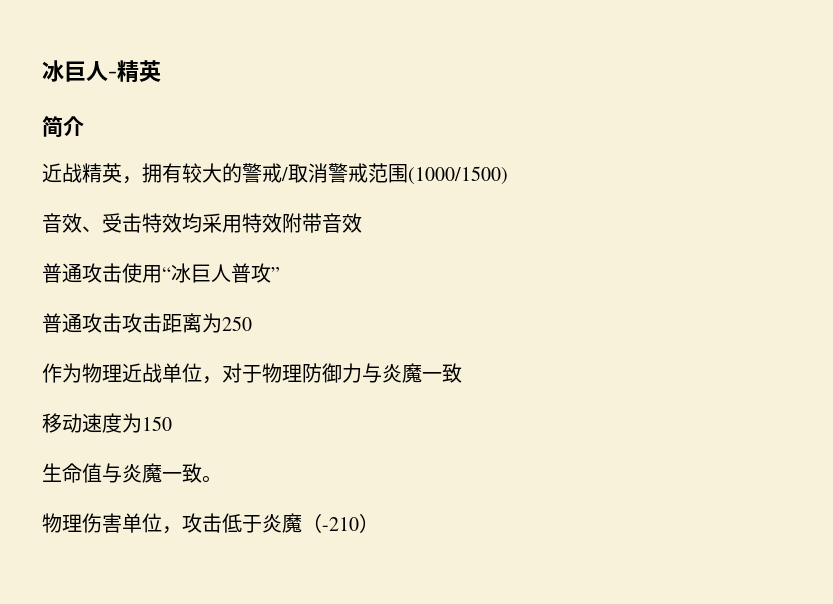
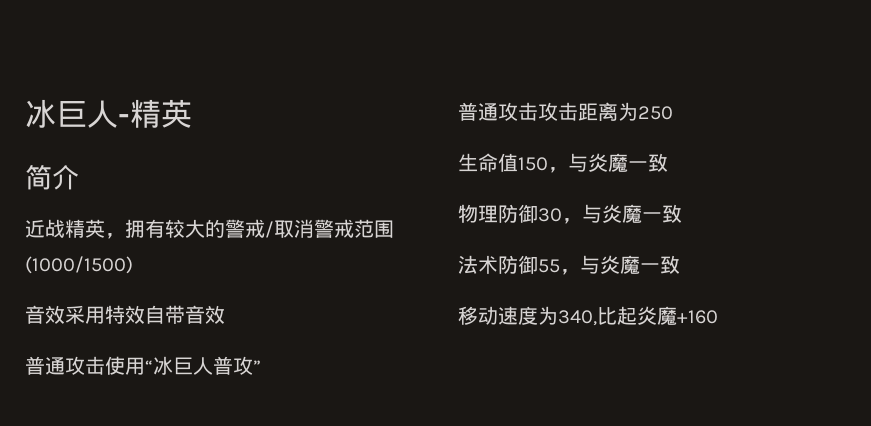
[82,213,202,233] 、受击特效均 -> (65, 314) none
[282,213,302,233] 附 -> [145,305,165,324] 自
[42,363,362,384] 作为物理近战单位，对于物理防御力 -> [458,153,668,173] [458,204,682,224] [458,255,580,275] 生命值150，与炎魔一致 // 物理防御30，与炎魔一致 // 法术防御55，
[142,416,172,431] [42,463,222,483] [42,513,379,534] 150 // 生命值与炎魔一致。 // 物理伤害单位，攻击低于炎魔（-210） -> [558,306,718,326] 340,比起炎魔+160

